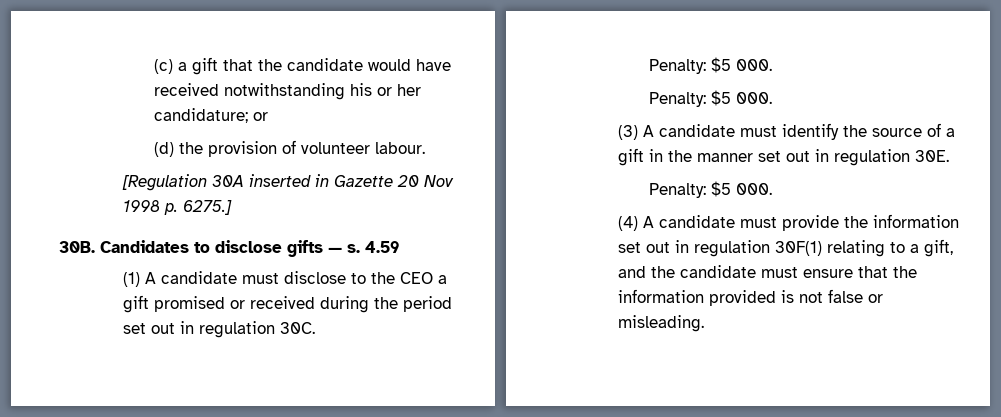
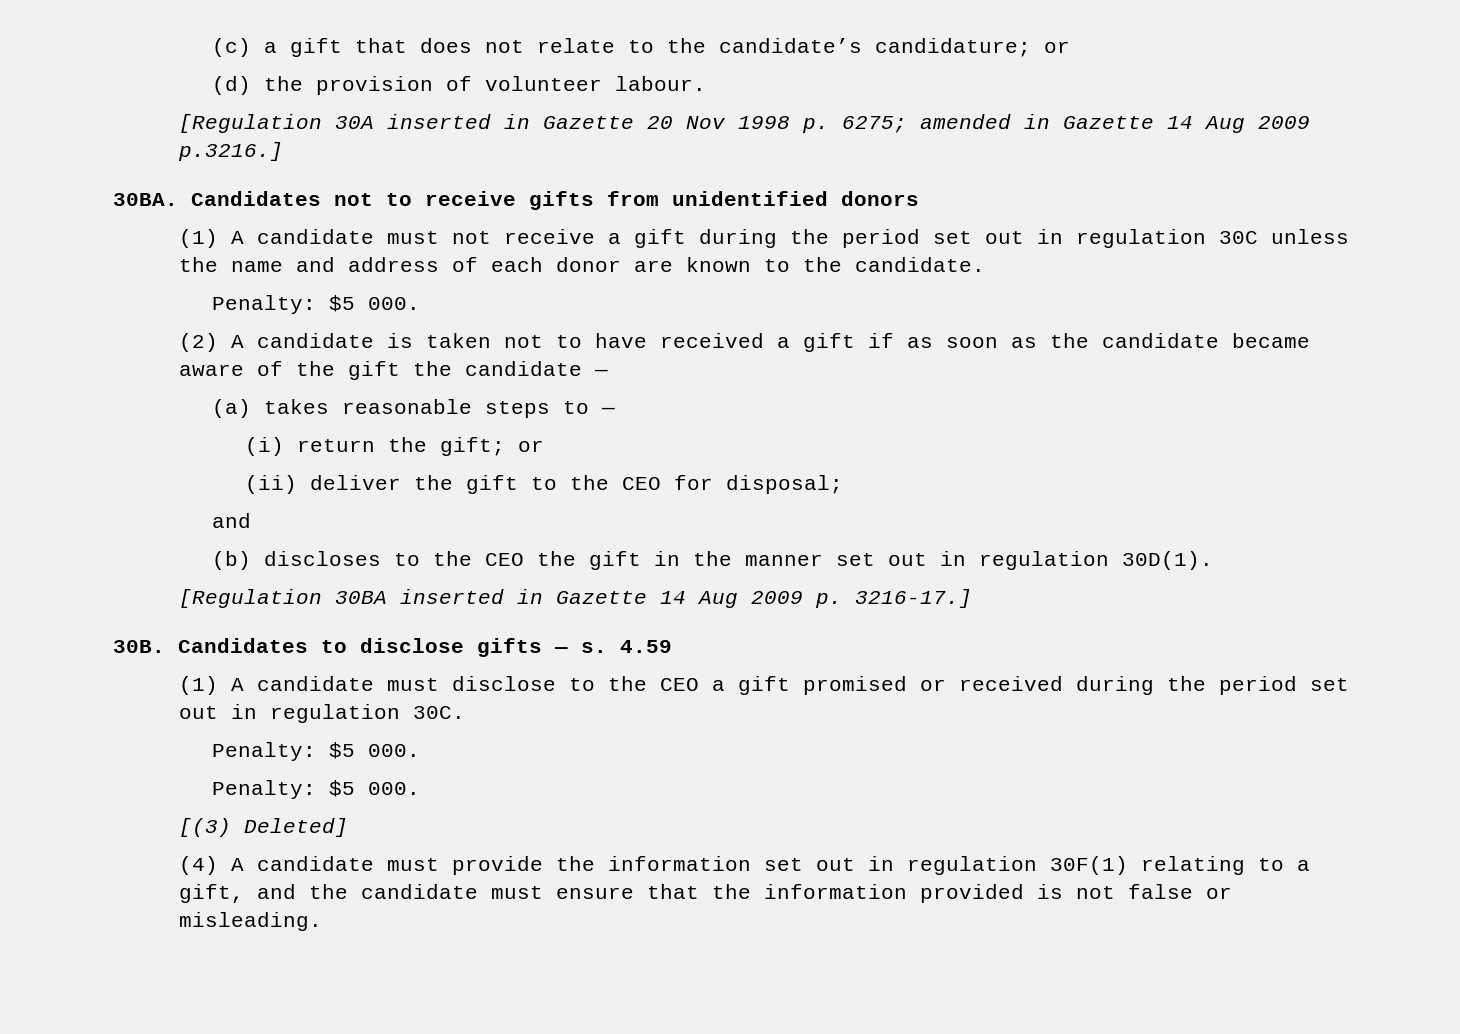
[258,58,452,71] [154,83,422,100] the candidate would have received notwithstanding his or her -> [420,38,863,53] does not relate to the candidate’s
[182,200,232,215] 6275.] -> [842,114,1311,133] [178,142,284,161] [113,191,919,210] [179,229,1350,248] [179,257,986,272] [212,295,421,314] [179,333,1311,352] [179,361,609,380] [212,399,616,418] [245,437,545,456] [245,475,844,494] [212,513,252,528] [212,551,1214,570] [179,589,973,608] 6275; amended in Gazette 14 Aug 2009 p.3216.] // 30BA. Candidates not to receive gifts from unidentified donors // (1) A candidate must not receive a gift during the period set out in regulation 30C unless the name and address of each donor are known to the candidate. // Penalty: $5 000. // (2) A candidate is taken not to have received a gift if as soon as the candidate became aware of the gift the candidate — // (a) takes reasonable steps to — // (i) return the gift; or // (ii) deliver the gift to the CEO for disposal; // and // (b) discloses to the CEO the gift in the manner set out in regulation 30D(1). // [Regulation 30BA inserted in Gazette 14 Aug 2009 p. 3216-17.]
[617,123,955,140] [617,148,949,166] [649,181,773,198] (3) A candidate must identify the source of a gift in the manner set out in regulation 30E. // Penalty: $5 000. -> [179,818,349,837] [(3) Deleted]

